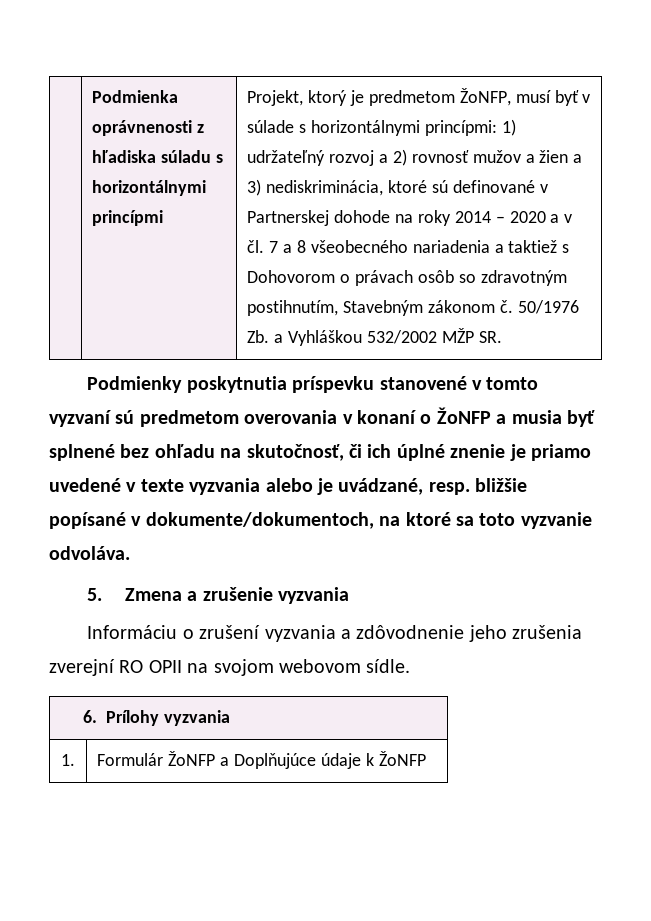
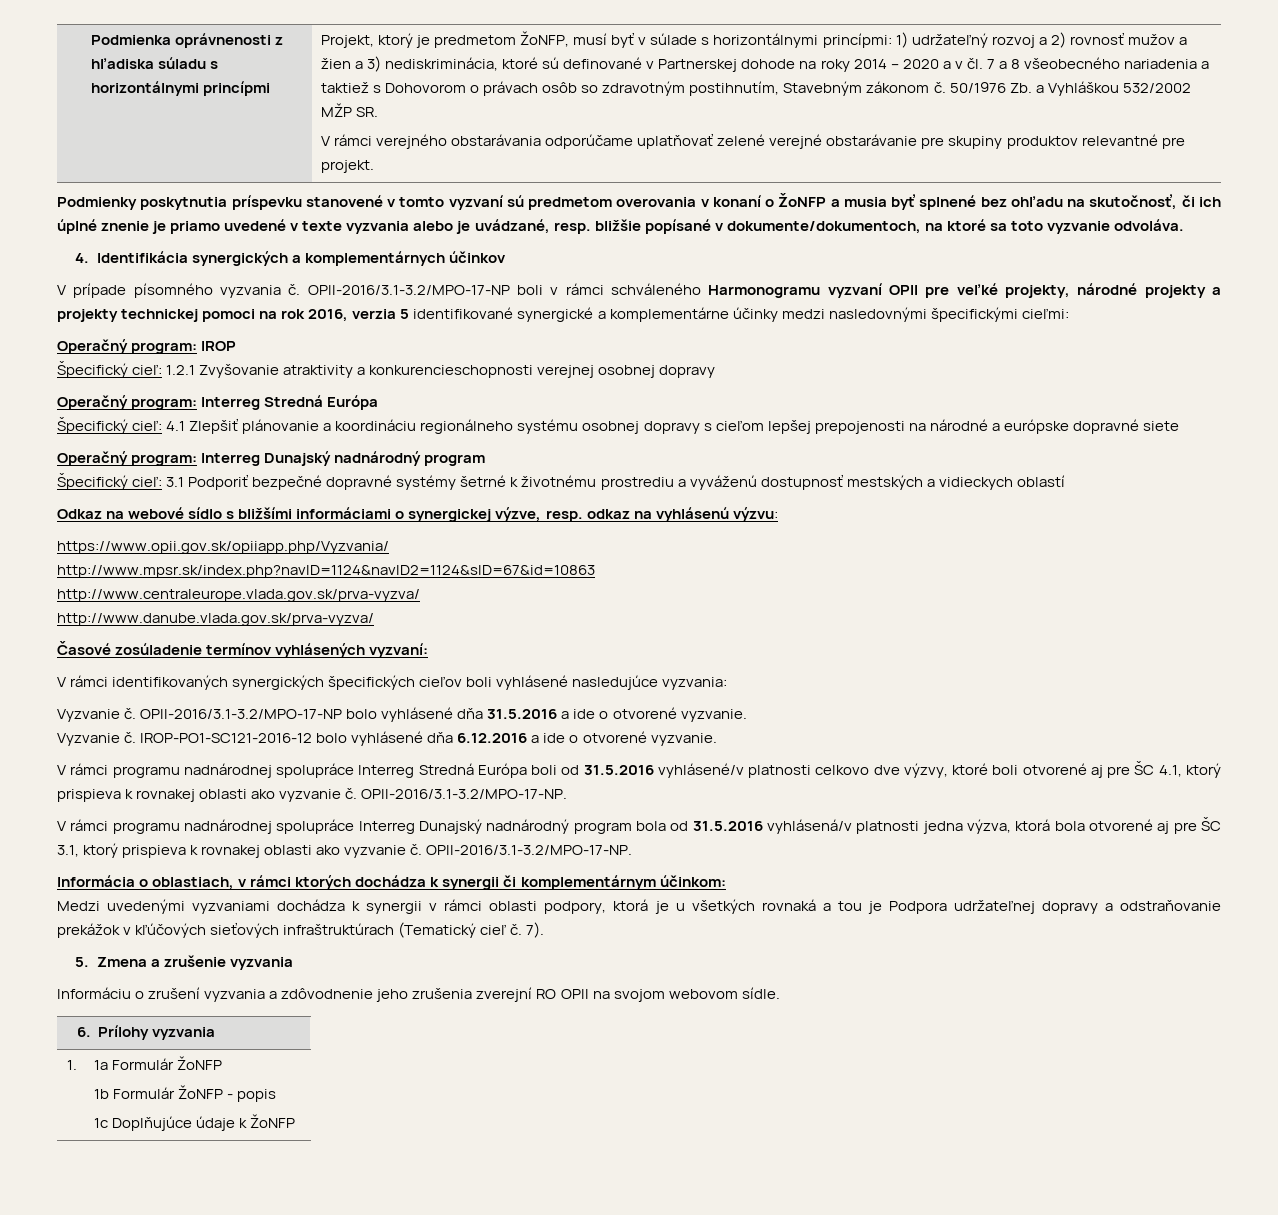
(502, 337) none -> [320,133,1185,149] [320,160,374,173] // V rámci verejného obstarávania odporúčame uplatňovať zelené verejné obstarávanie pre skupiny produktov relevantné pre projekt.
(130, 553) none -> [75,251,505,266] [57,283,1221,298] [57,307,1069,322] [57,339,237,354] [57,361,716,378] [57,395,379,410] [57,417,1179,434] [57,451,486,466] [57,473,1065,490] [57,507,778,522] [57,541,389,554] [57,565,595,578] [57,589,420,602] [57,613,374,626] [57,641,429,658] [57,675,728,690] [57,707,747,722] [57,731,717,746] [57,761,1222,778] [57,788,568,802] [57,817,1221,834] [57,843,633,858] [57,875,726,890] [57,899,1221,914] [57,922,545,938] // 4. Identifikácia synergických a komplementárnych účinkov // V prípade písomného vyzvania č. OPII-2016/3.1-3.2/MPO-17-NP boli v rámci schváleného Harmonogramu vyzvaní OPII pre veľké projekty, národné projekty a projekty technickej pomoci na rok 2016, verzia 5 identifikované synergické a komplementárne účinky medzi nasledovnými špecifickými cieľmi: // Operačný program: IROP // Špecifický cieľ: 1.2.1 Zvyšovanie atraktivity a konkurencieschopnosti verejnej osobnej dopravy // Operačný program: Interreg Stredná Európa // Špecifický cieľ: 4.1 Zlepšiť plánovanie a koordináciu regionálneho systému osobnej dopravy s cieľom lepšej prepojenosti na národné a európske dopravné siete // Operačný program: Interreg Dunajský nadnárodný program // Špecifický cieľ: 3.1 Podporiť bezpečné dopravné systémy šetrné k životnému prostrediu a vyváženú dostupnosť mestských a vidieckych oblastí // Odkaz na webové sídlo s bližšími informáciami o synergickej výzve, resp. odkaz na vyhlásenú výzvu: // https://www.opii.gov.sk/opiiapp.php/Vyzvania/ // http://www.mpsr.sk/index.php?navID=1124&navID2=1124&sID=67&id=10863 // http://www.centraleurope.vlada.gov.sk/prva-vyzva/ // http://www.danube.vlada.gov.sk/prva-vyzva/ // Časové zosúladenie termínov vyhlásených vyzvaní: // V rámci identifikovaných synergických špecifických cieľov boli vyhlásené nasledujúce vyzvania: // Vyzvanie č. OPII-2016/3.1-3.2/MPO-17-NP bolo vyhlásené dňa 31.5.2016 a ide o otvorené vyzvanie. // Vyzvanie č. IROP-PO1-SC121-2016-12 bolo vyhlásené dňa 6.12.2016 a ide o otvorené vyzvanie. // V rámci programu nadnárodnej spolupráce Interreg Stredná Európa boli od 31.5.2016 vyhlásené/v platnosti celkovo dve výzvy, ktoré boli otvorené aj pre ŠC 4.1, ktorý prispieva k rovnakej oblasti ako vyzvanie č. OPII-2016/3.1-3.2/MPO-17-NP. // V rámci programu nadnárodnej spolupráce Interreg Dunajský nadnárodný program bola od 31.5.2016 vyhlásená/v platnosti jedna výzva, ktorá bola otvorené aj pre ŠC 3.1, ktorý prispieva k rovnakej oblasti ako vyzvanie č. OPII-2016/3.1-3.2/MPO-17-NP. // Informácia o oblastiach, v rámci ktorých dochádza k synergii či komplementárnym účinkom: // Medzi uvedenými vyzvaniami dochádza k synergii v rámci oblasti podpory, ktorá je u všetkých rovnaká a tou je Podpora udržateľnej dopravy a odstraňovanie prekážok v kľúčových sieťových infraštruktúrach (Tematický cieľ č. 7).
[97,751,230,766] Formulár ŽoNFP a -> [93,1056,223,1070] [93,1085,277,1102] [93,1118,108,1128] 1a Formulár ŽoNFP // 1b Formulár ŽoNFP - popis // 1c

